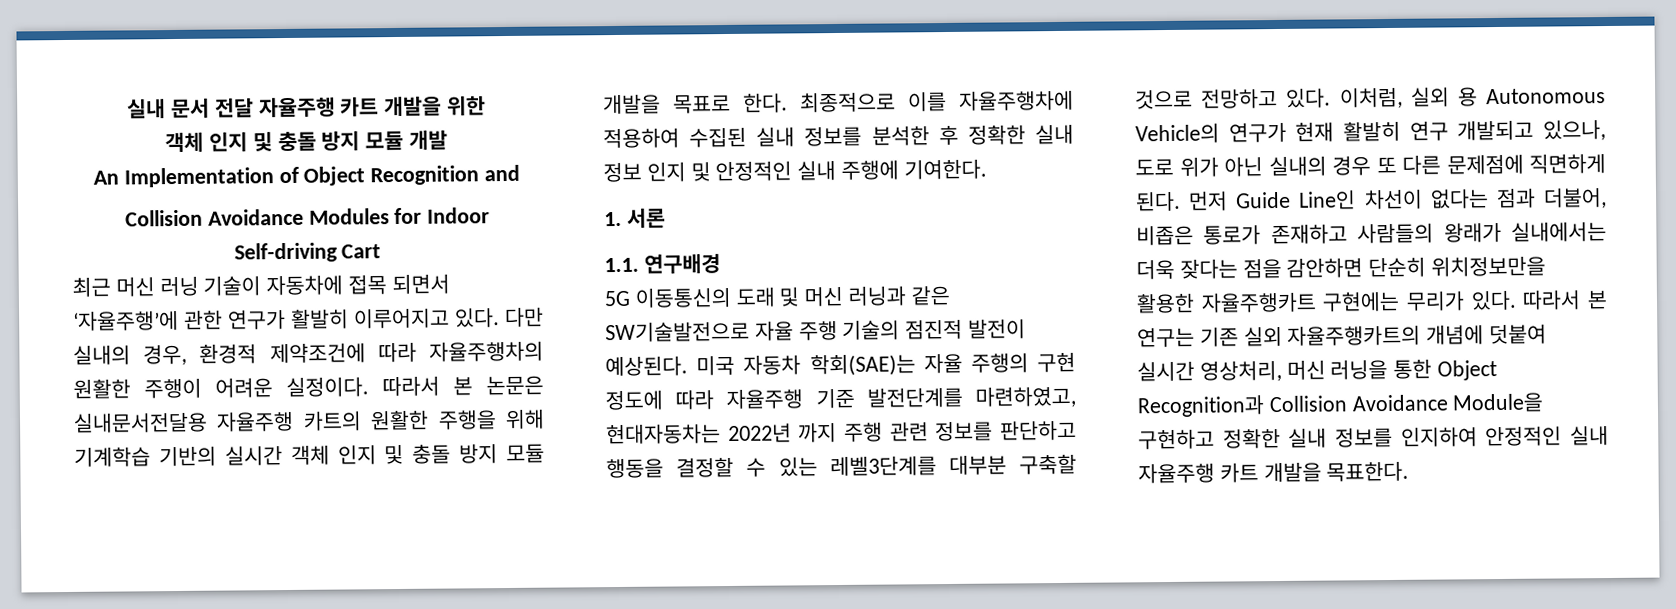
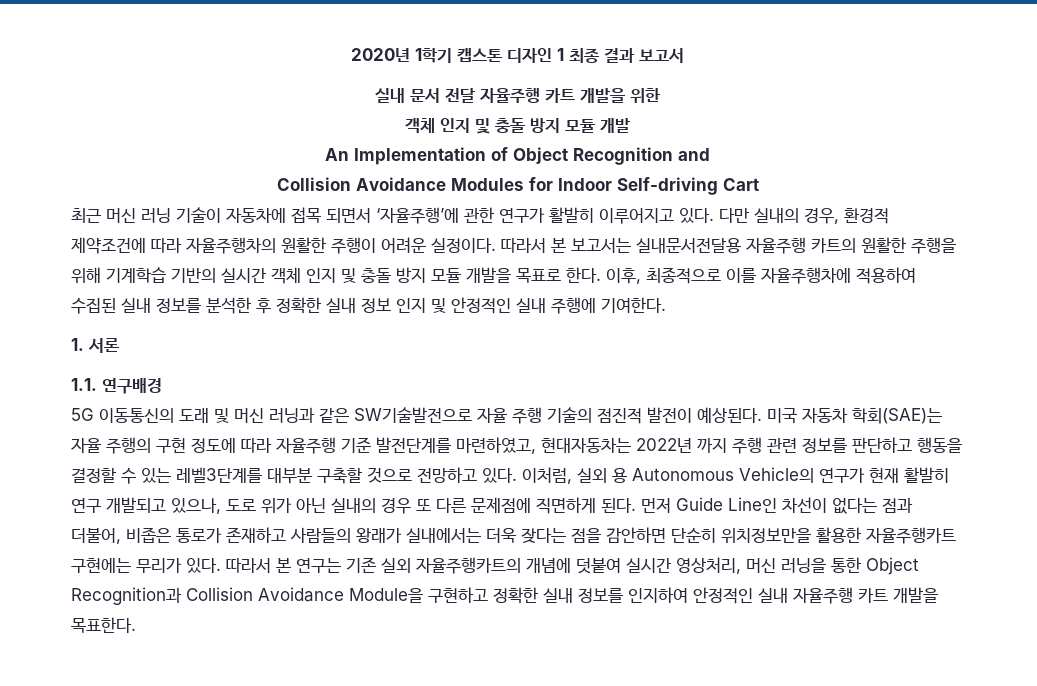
(127, 108) none -> [351,48,684,63] 2020년 1학기 캡스톤 디자인 1 최종 결과 보고서 //
[486,375,544,396] 논문은 -> [571,238,631,253] 보고서는
(788, 103) none -> [606,268,641,284] 이후,

